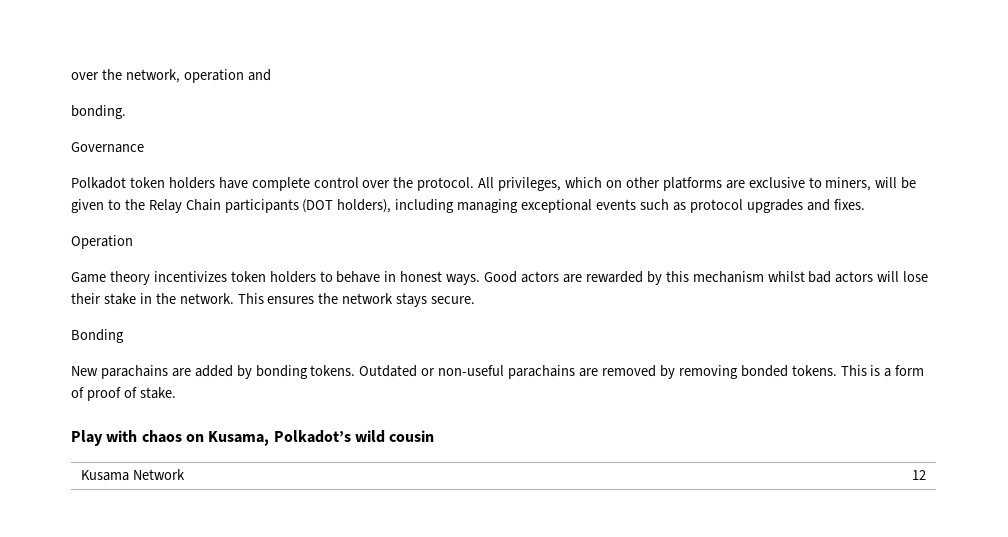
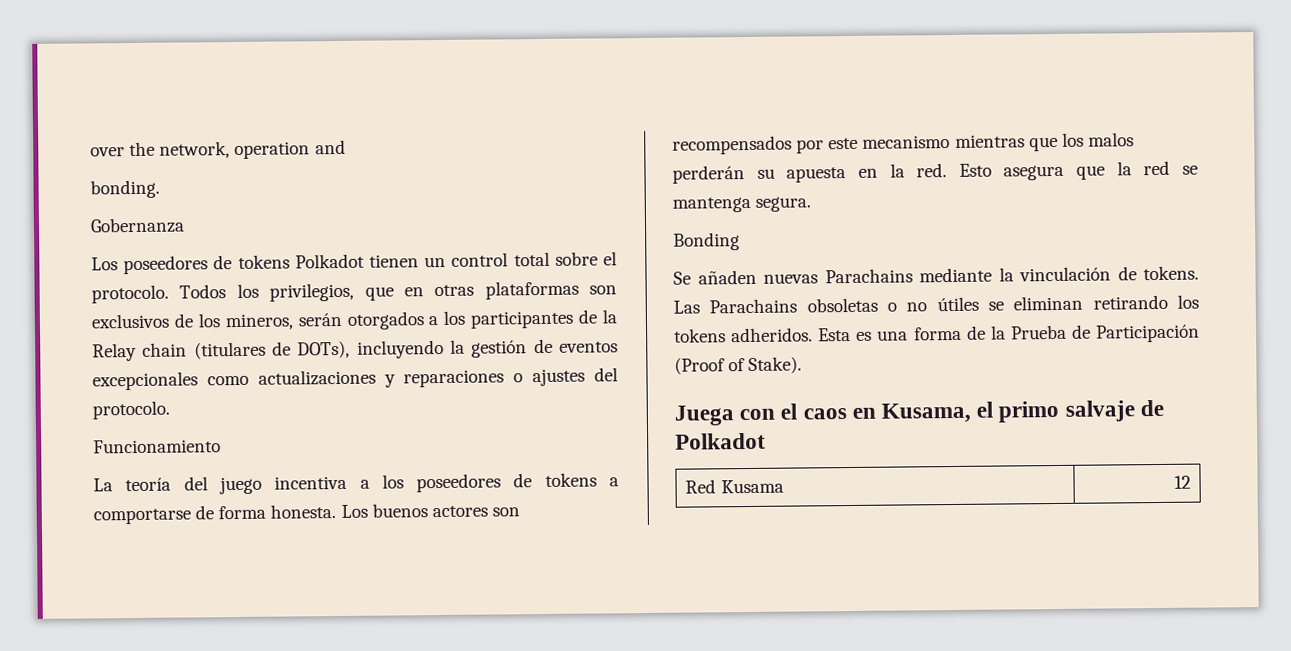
[71,142,144,153] [71,177,917,191] [71,199,865,213] [71,235,133,249] [71,271,929,285] [71,293,476,307] [71,329,124,343] [71,365,925,379] [71,387,176,401] [71,430,435,446] Governance // Polkadot token holders have complete control over the protocol. All privileges, which on other platforms are exclusive to miners, will be given to the Relay Chain participants (DOT holders), including managing exceptional events such as protocol upgrades and fixes. // Operation // Game theory incentivizes token holders to behave in honest ways. Good actors are rewarded by this mechanism whilst bad actors will lose their stake in the network. This ensures the network stays secure. // Bonding // New parachains are added by bonding tokens. Outdated or non-useful parachains are removed by removing bonded tokens. This is a form of proof of stake. // Play with chaos on Kusama, Polkadot’s wild cousin // -> [90,217,185,234] [91,251,617,275] [91,280,617,304] [91,309,617,331] [92,338,618,362] [92,367,618,391] [92,400,170,420] [93,439,221,454] [93,472,619,495] [93,503,520,525] [672,132,1134,155] [672,160,1198,184] [672,196,812,213] [673,232,740,251] [673,265,1199,285] [673,294,1199,314] [674,324,1200,343] [674,356,803,375] [674,399,1164,426] [675,432,766,450] [685,479,717,494] Gobernanza // Los poseedores de tokens Polkadot tienen un control total sobre el protocolo. Todos los privilegios, que en otras plataformas son exclusivos de los mineros, serán otorgados a los participantes de la Relay chain (titulares de DOTs), incluyendo la gestión de eventos excepcionales como actualizaciones y reparaciones o ajustes del protocolo. // Funcionamiento // La teoría del juego incentiva a los poseedores de tokens a comportarse de forma honesta. Los buenos actores son recompensados por este mecanismo mientras que los malos perderán su apuesta en la red. Esto asegura que la red se mantenga segura. // Bonding // Se añaden nuevas Parachains mediante la vinculación de tokens. Las Parachains obsoletas o no útiles se eliminan retirando los tokens adheridos. Esta es una forma de la Prueba de Participación (Proof of Stake). // Juega con el caos en Kusama, el primo salvaje de Polkadot // Red
[132,469,185,480] Network -> (784, 486) none

